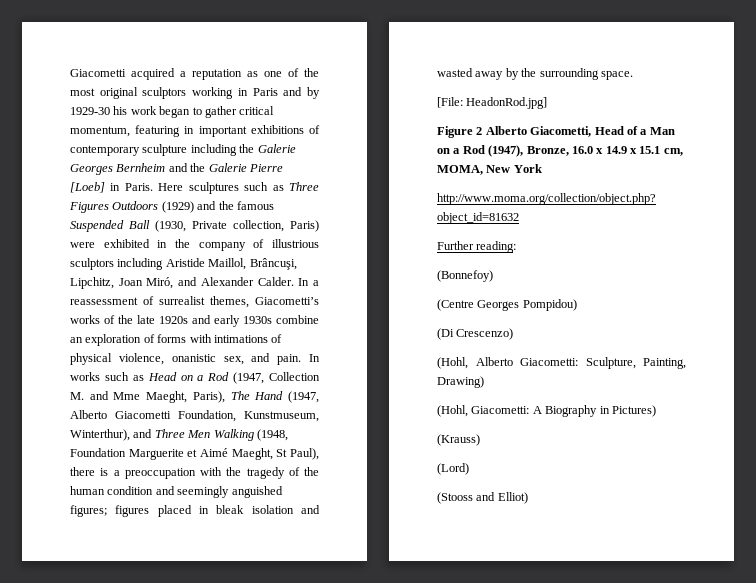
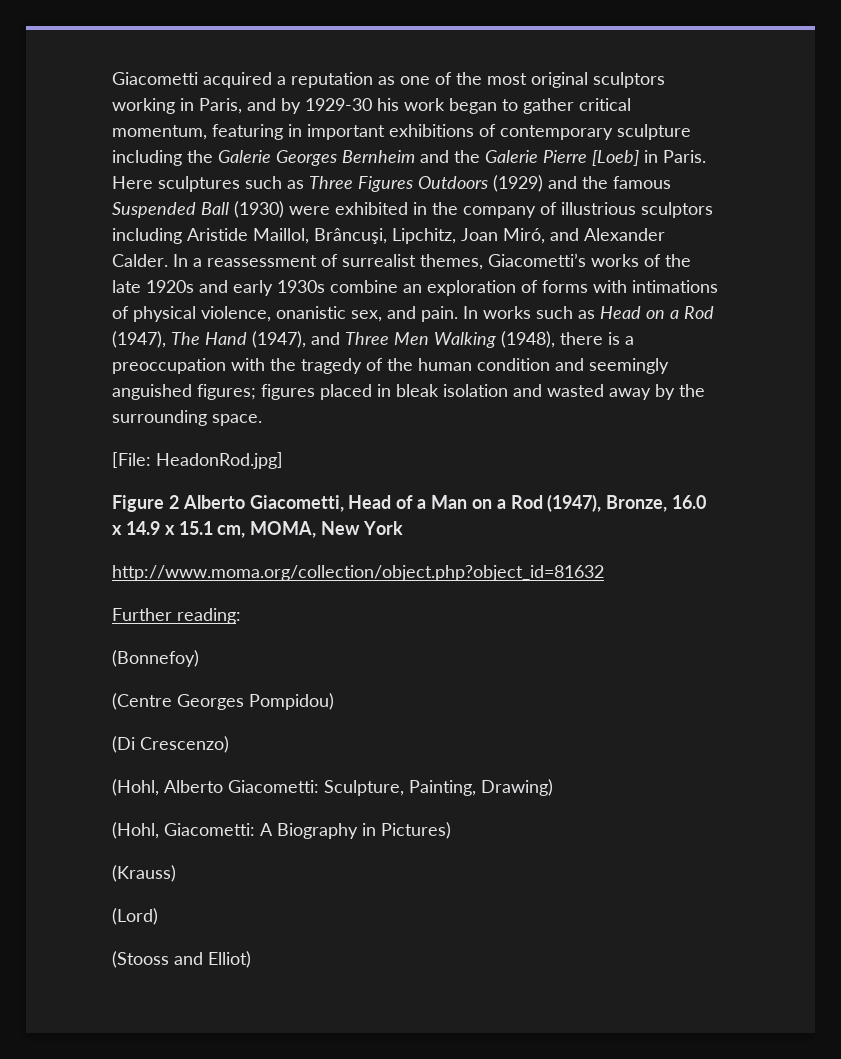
[252,88,278,96] Paris -> [199,98,242,114] Paris,
[155,220,319,232] (1930, Private collection, Paris) -> [234,201,284,218] (1930)
[233,372,320,384] [70,391,319,403] [70,410,319,422] [70,429,288,441] [70,448,319,460] (1947, Collection M. and Mme Maeght, Paris), The Hand (1947, Alberto Giacometti Foundation, Kunstmuseum, Winterthur), and Three Men Walking (1948, Foundation Marguerite et Aimé Maeght, St Paul), -> [112,331,555,348] (1947), The Hand (1947), and Three Men Walking (1948),

